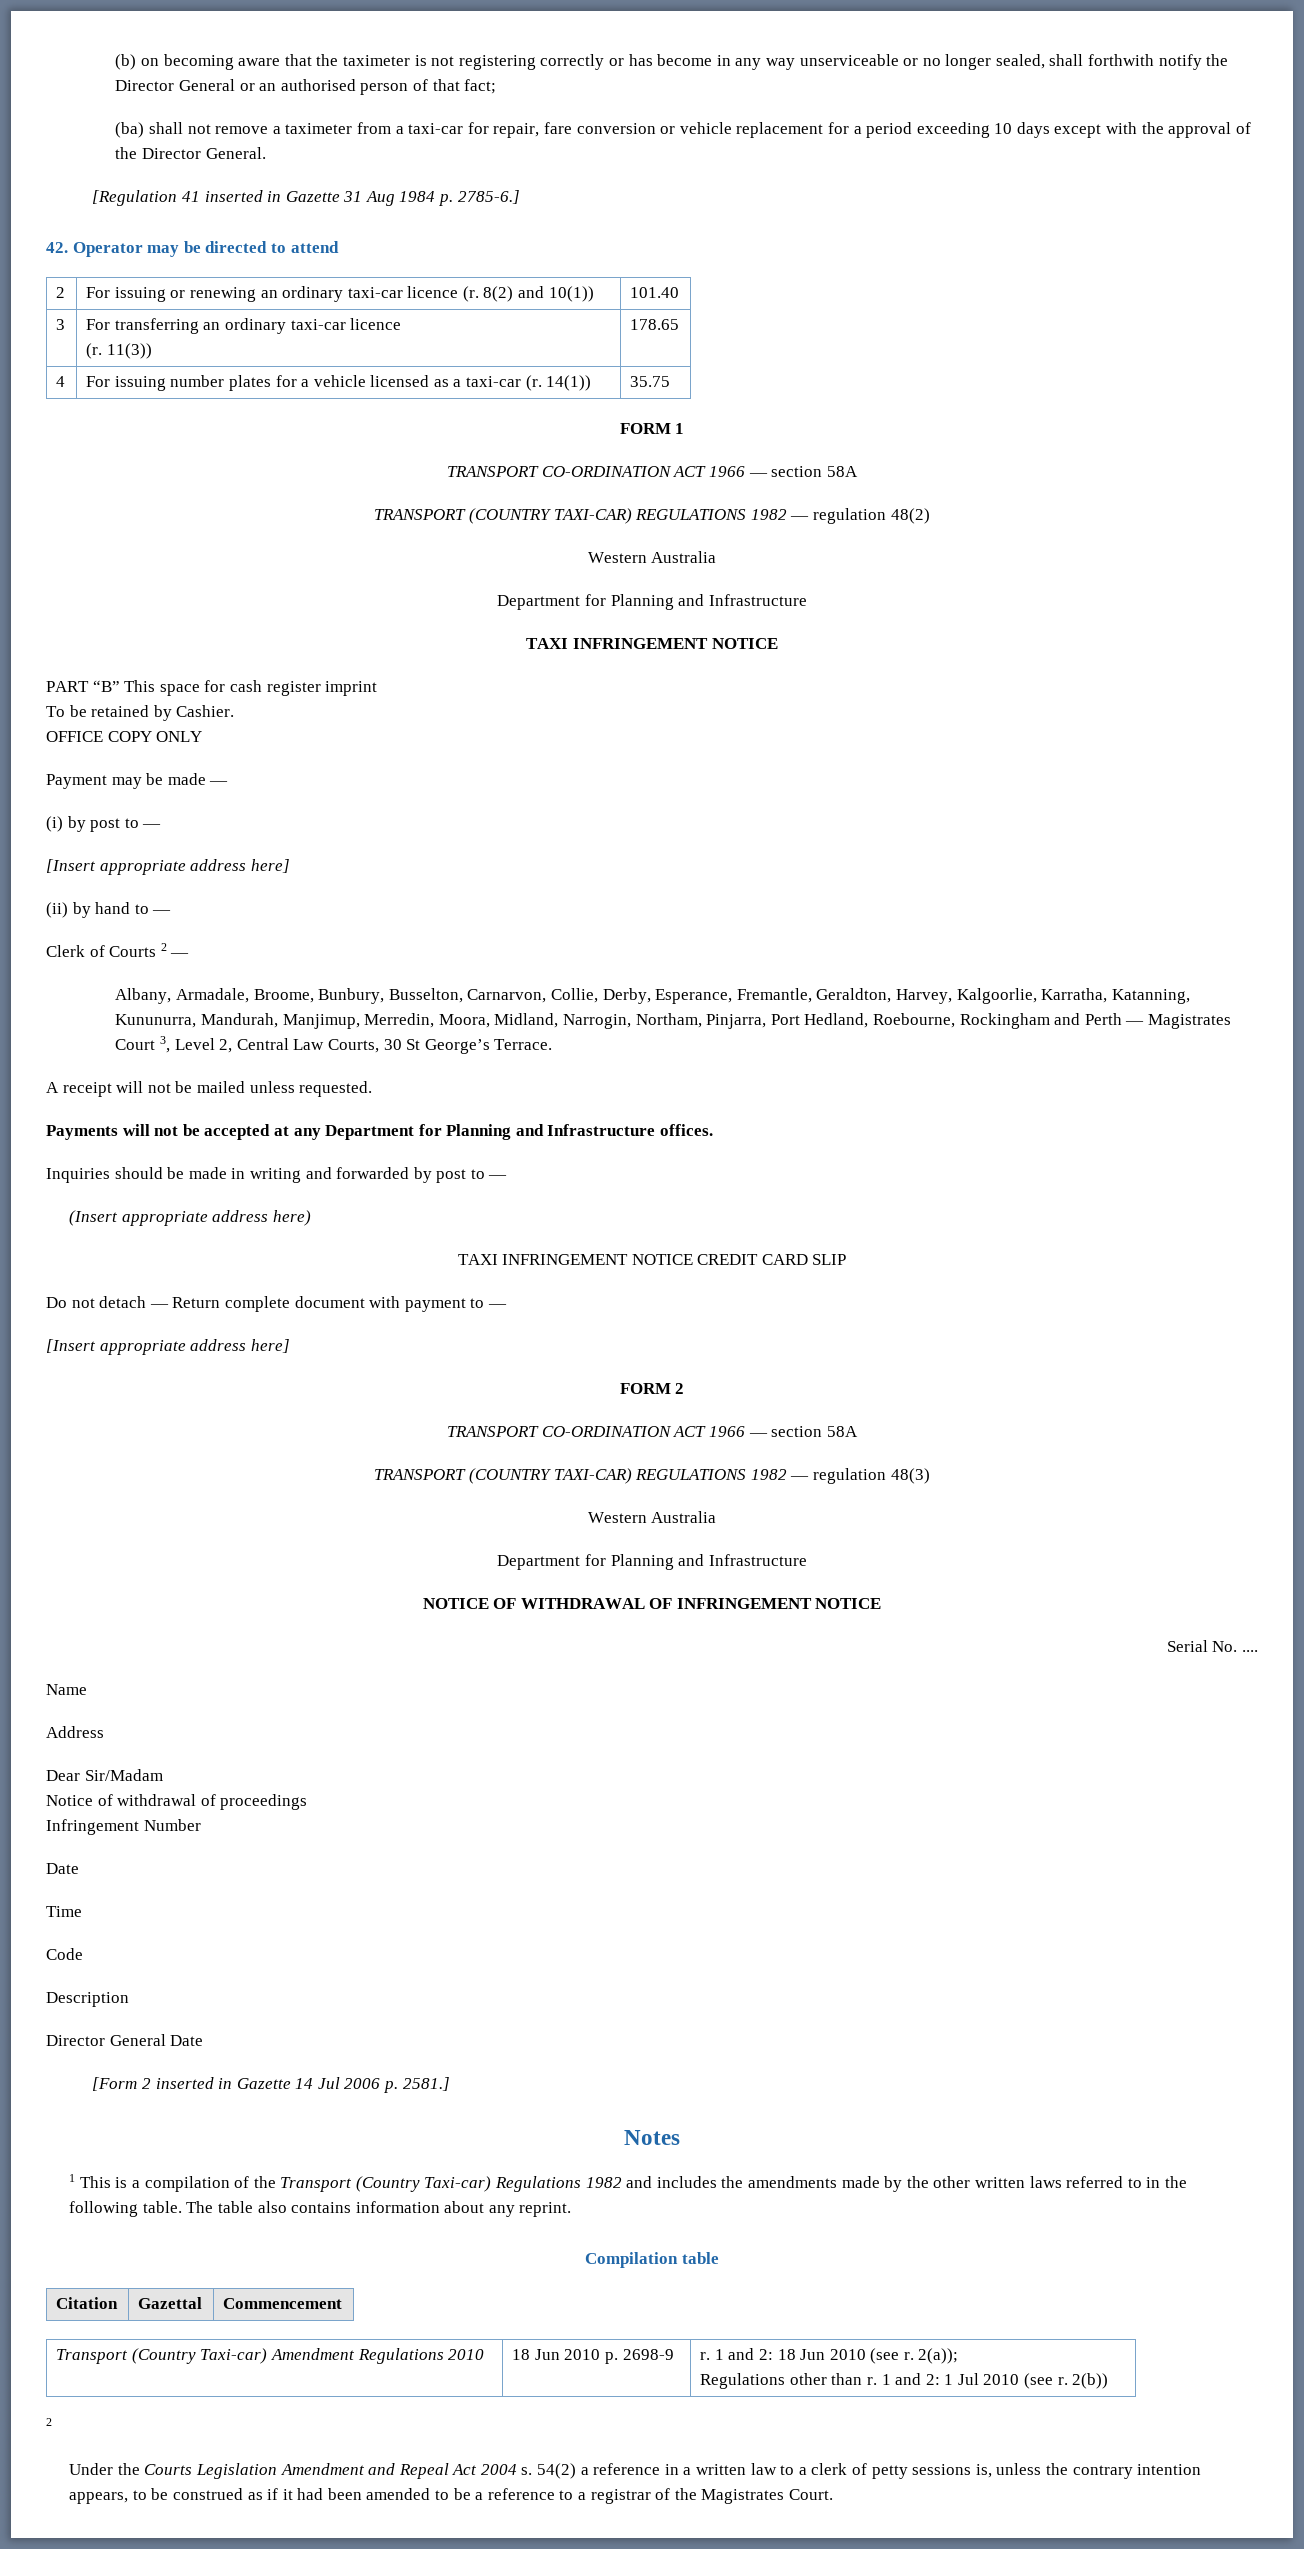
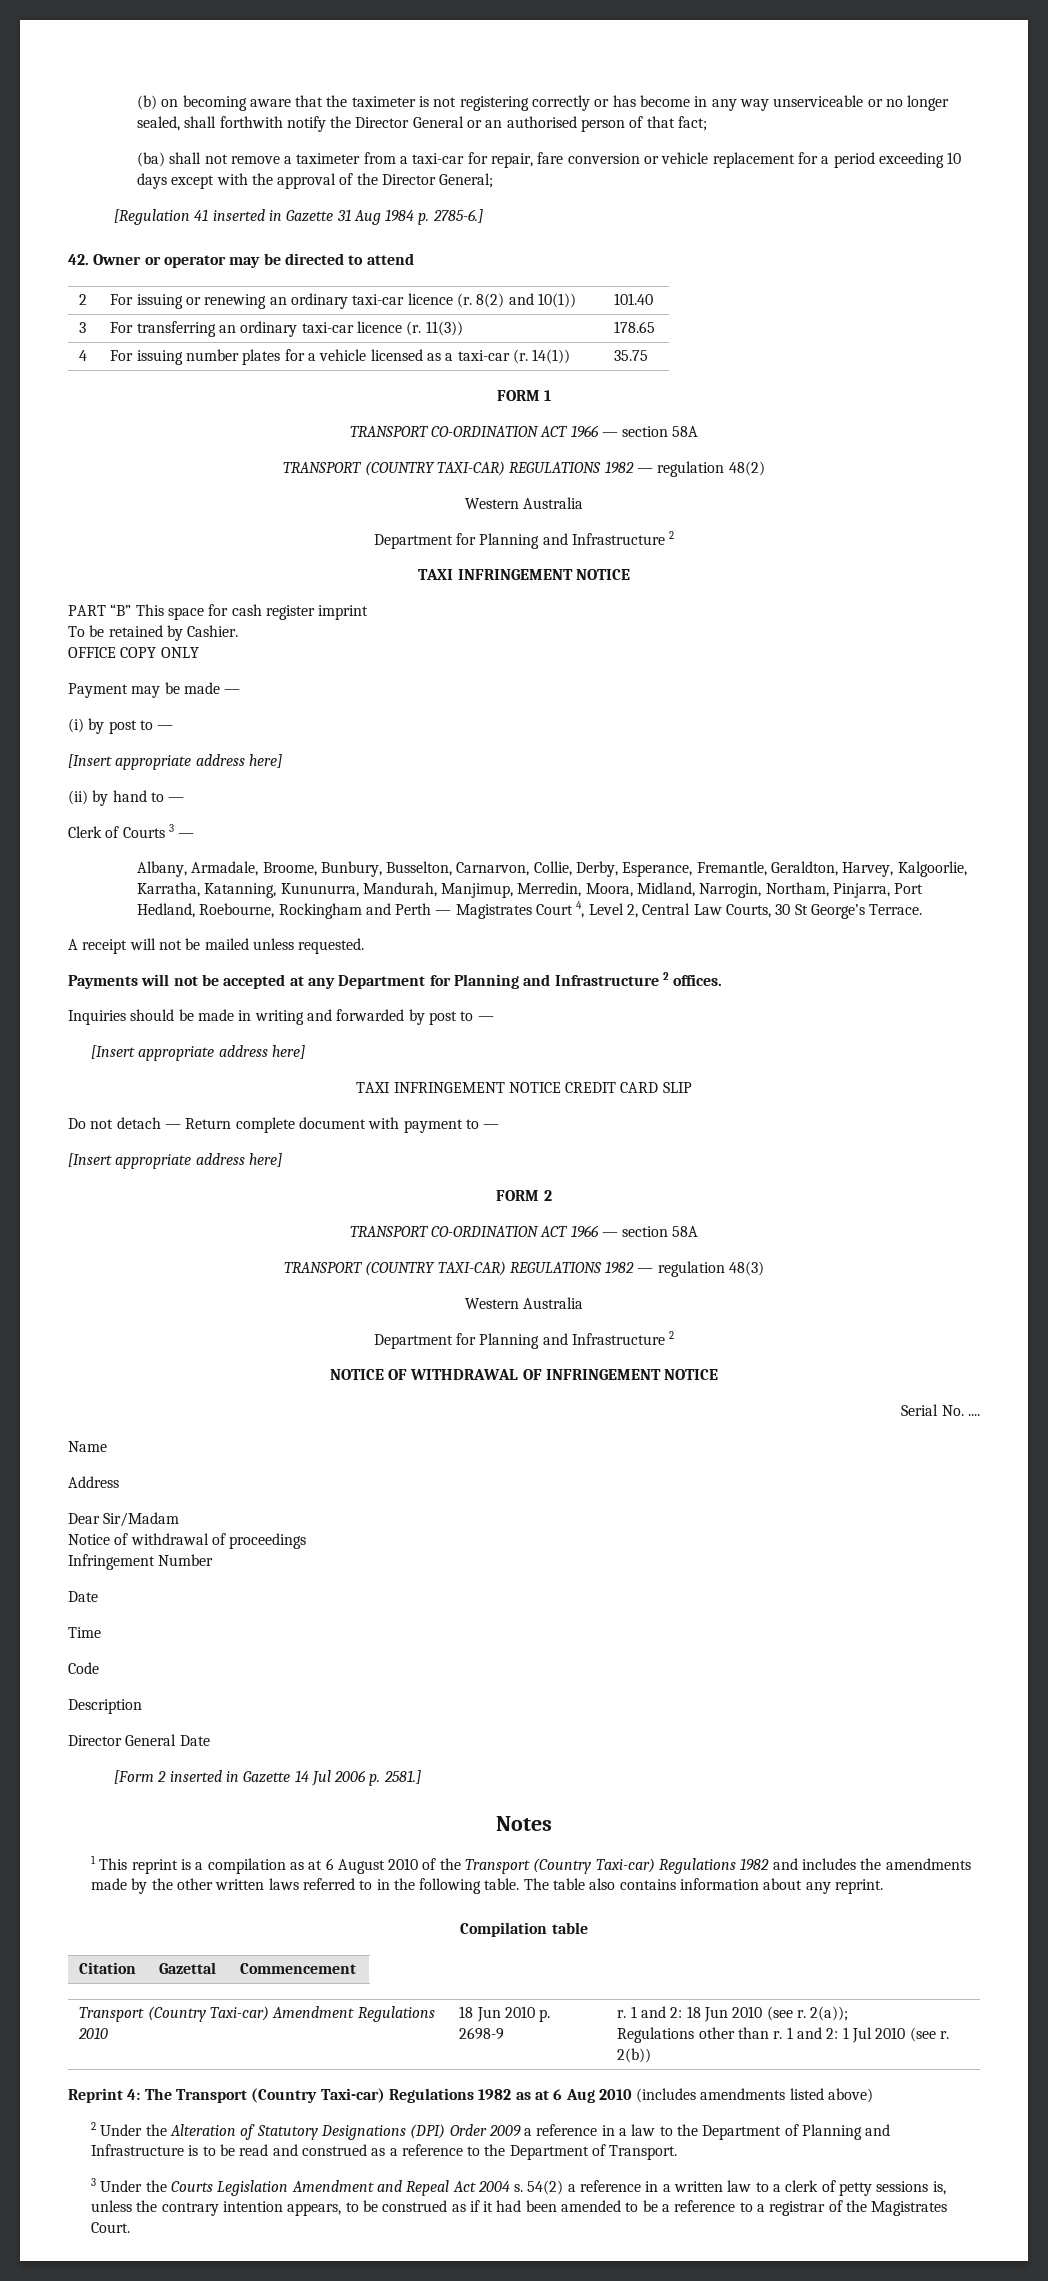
[205,147,266,159] General. -> [439,173,494,188] General;
[72,242,143,257] Operator -> [93,254,226,268] Owner or operator
(402, 324) // -> (403, 327) none
(807, 600) none -> [669,531,675,539] 2
[160,943,167,951] 2 -> [168,824,174,832] 3
[160,1036,171,1053] 3, -> [576,901,585,918] 4,
(656, 1130) none -> [662,972,669,980] 2
[69,1210,311,1226] (Insert appropriate address here) -> [90,1045,305,1061] [Insert appropriate address here]
(807, 1560) none -> [669,1331,675,1339] 2
(111, 2182) none -> [131,1859,178,1874] reprint
(230, 2184) none -> [289,1858,419,1874] as at 6 August 2010
[46,2418,52,2426] 2 // -> [68,2088,874,2103] [90,2122,891,2140] [90,2144,678,2160] [90,2178,96,2186] Reprint 4: The Transport (Country Taxi-car) Regulations 1982 as at 6 Aug 2010 (includes amendments listed above) // 2 Under the Alteration of Statutory Designations (DPI) Order 2009 a reference in a law to the Department of Planning and Infrastructure is to be read and construed as a reference to the Department of Transport. // 3

